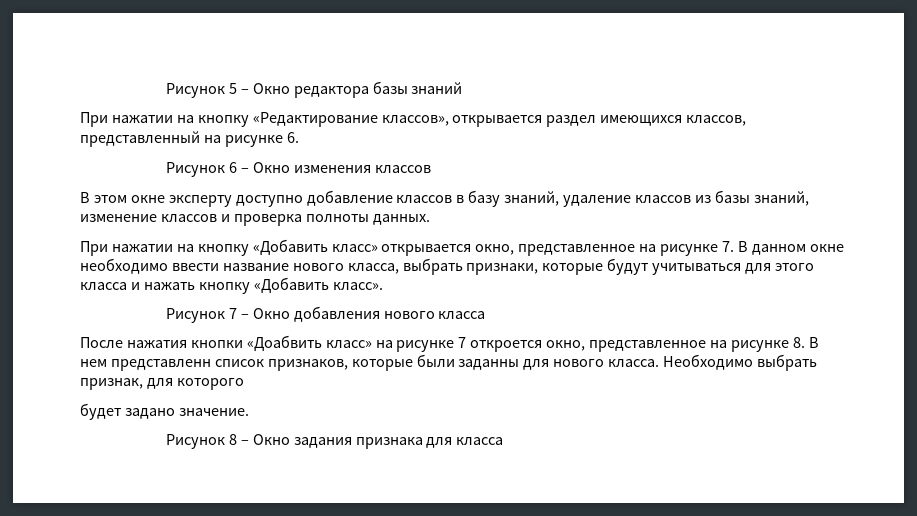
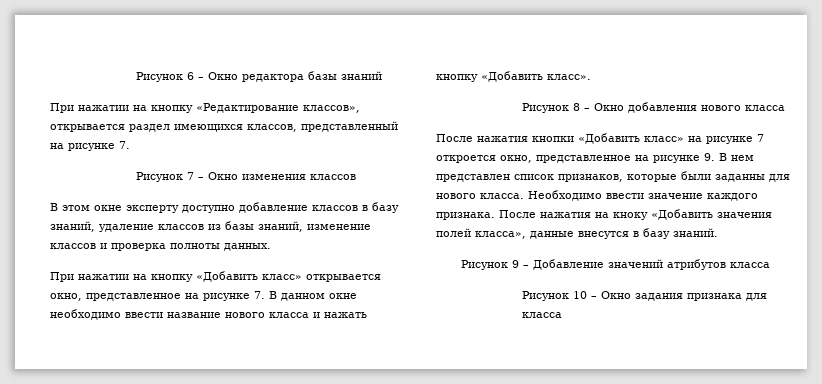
[165,83,237,98] Рисунок 5 -> [135,72,194,82] Рисунок 6
[286,132,299,143] [165,162,237,177] 6. // Рисунок 6 -> [119,141,130,149] [135,172,194,182] 7. // Рисунок 7
[347,258,815,275] класса, выбрать признаки, которые будут учитываться для этого -> (265, 315) none
[228,308,237,319] 7 -> [572,103,580,111] 8
[246,335,322,352] «Доабвить -> [578,133,640,144] «Добавить
[792,337,805,348] 8. -> [704,153,715,161] 9.
[110,359,211,371] представленн -> [436,174,510,182] представлен
[757,354,818,371] [80,378,244,390] [80,403,249,420] [165,434,237,449] выбрать признак, для которого // будет задано значение. // Рисунок 8 -> [606,193,758,201] [436,209,772,220] [436,228,718,239] [460,259,770,270] [521,291,587,301] ввести значение каждого признака. После нажатия на кноку «Добавить значения полей класса», данные внесутся в базу знаний. // Рисунок 9 – Добавление значений атрибутов класса // Рисунок 10

